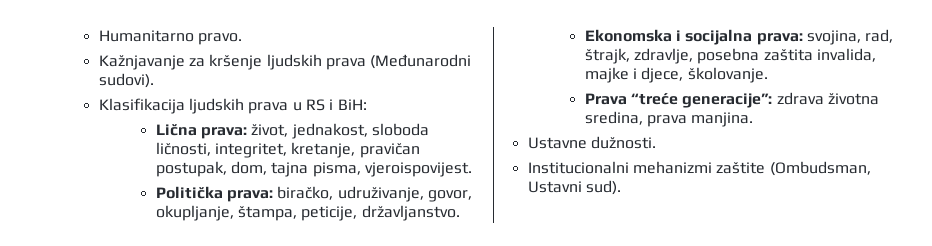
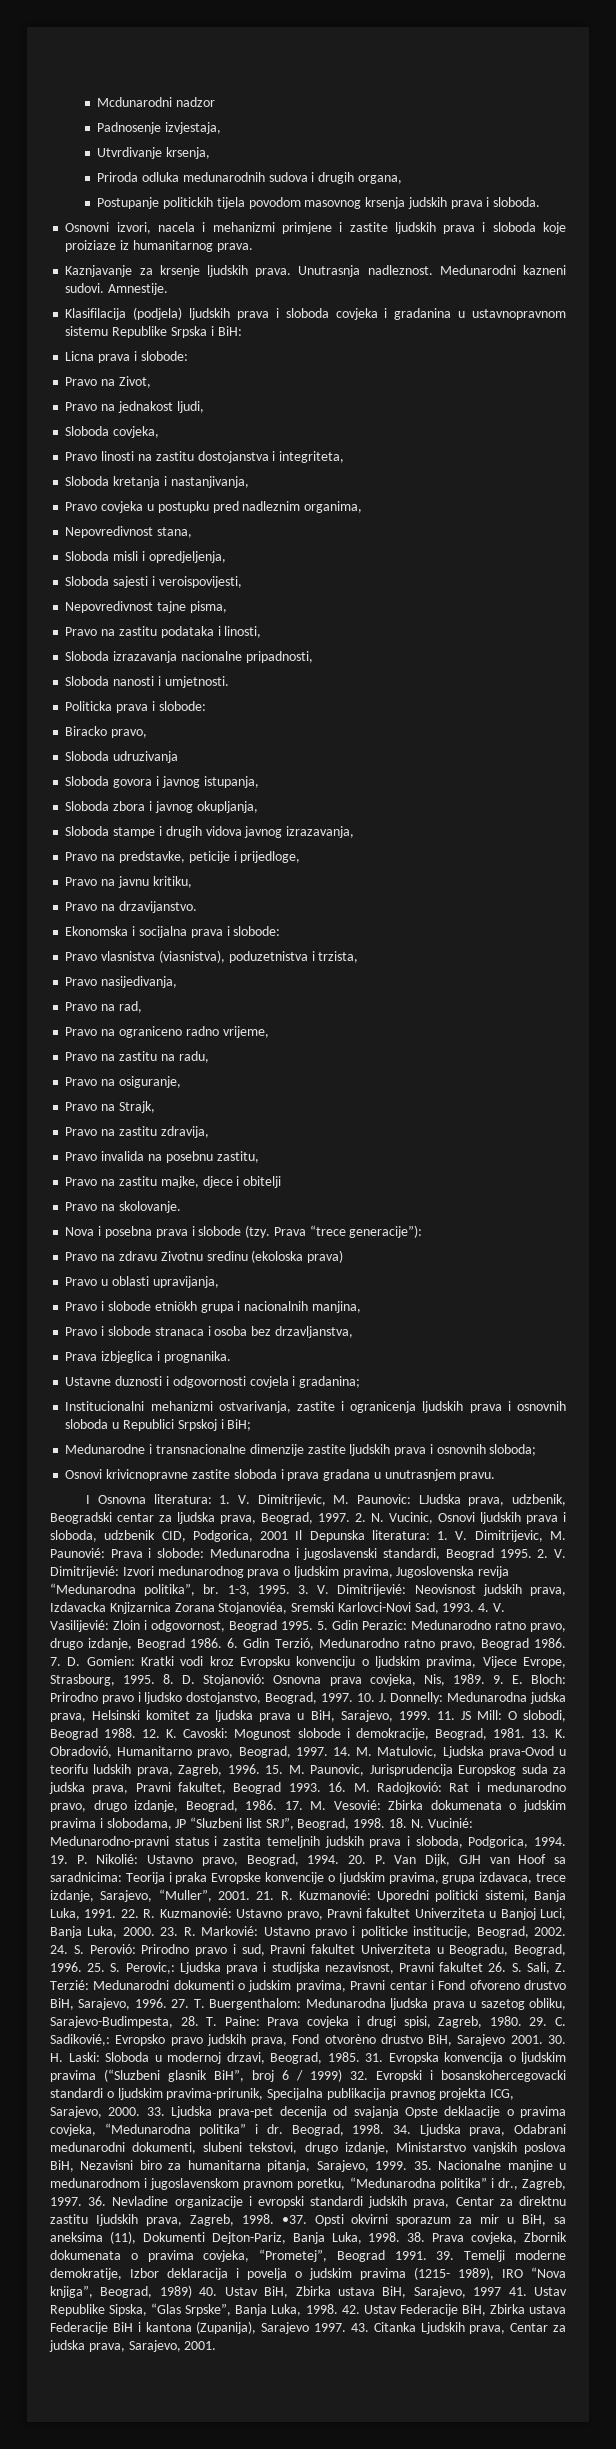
[98,30,242,45] [98,54,472,70] [98,73,154,88] [98,98,367,114] [155,123,429,139] [155,142,420,158] [155,161,472,177] [155,186,472,202] [155,205,460,221] [584,29,894,45] [584,48,876,64] [584,67,768,83] [584,92,879,108] [584,111,754,127] [527,136,656,149] [527,161,871,176] [527,180,621,195] Humanitarno pravo. // Kažnjavanje za kršenje ljudskih prava (Međunarodni sudovi). // Klasifikacija ljudskih prava u RS i BiH: // Lična prava: život, jednakost, sloboda ličnosti, integritet, kretanje, pravičan postupak, dom, tajna pisma, vjeroispovijest. // Politička prava: biračko, udruživanje, govor, okupljanje, štampa, peticije, državljanstvo. // Ekonomska i socijalna prava: svojina, rad, štrajk, zdravlje, posebna zaštita invalida, majke i djece, školovanje. // Prava “treće generacije”: zdrava životna sredina, prava manjina. // Ustavne dužnosti. // Institucionalni mehanizmi zaštite (Ombudsman, Ustavni sud). -> [97,97,215,107] [97,122,221,134] [97,147,210,159] [97,172,402,184] [97,197,541,209] [65,222,567,234] [65,240,253,252] [65,265,566,277] [65,283,169,295] [65,307,567,320] [65,326,242,338] [65,351,188,363] [65,376,151,388] [65,401,204,413] [65,426,160,438] [65,451,345,463] [65,476,249,488] [65,501,363,513] [65,526,193,538] [65,551,226,563] [65,576,242,588] [65,601,227,613] [65,626,262,638] [65,651,313,663] [65,676,229,688] [65,701,206,713] [65,726,148,738] [65,751,179,763] [65,776,259,788] [65,801,258,813] [65,826,355,838] [65,851,301,863] [65,876,192,888] [65,901,197,913] [65,926,281,938] [65,950,359,963] [65,976,178,988] [65,1001,142,1013] [65,1026,269,1038] [65,1051,209,1063] [65,1076,181,1088] [65,1101,155,1113] [65,1126,209,1138] [65,1151,259,1163] [65,1176,282,1188] [65,1201,181,1213] [65,1225,423,1238] [65,1250,344,1263] [65,1276,219,1288] [65,1301,361,1313] [65,1326,353,1338] [65,1351,231,1363] [65,1376,361,1388] [65,1401,567,1413] [65,1419,252,1431] [65,1444,537,1456] [65,1469,496,1481] [86,1494,566,1506] [50,1512,566,1524] [50,1530,566,1542] [50,1548,567,1560] [50,1566,510,1578] [50,1583,566,1596] [50,1602,506,1614] [50,1620,566,1632] [50,1638,566,1650] [50,1656,566,1668] [50,1674,566,1686] [50,1692,566,1704] [50,1710,566,1722] [50,1728,566,1740] [50,1746,566,1758] [50,1764,566,1776] [49,1782,567,1794] [50,1800,566,1812] [50,1817,473,1830] [50,1836,566,1848] [50,1854,566,1866] [50,1872,566,1884] [50,1889,567,1902] [50,1908,567,1920] [50,1926,567,1938] [50,1944,566,1956] [50,1962,566,1974] [50,1980,567,1992] [50,1998,566,2010] [50,2016,566,2028] [50,2034,566,2046] [50,2052,566,2064] [50,2069,566,2082] [50,2088,515,2100] [50,2106,566,2118] [50,2123,566,2136] [50,2142,566,2154] [50,2160,566,2172] [50,2177,566,2190] [50,2196,566,2208] [50,2214,566,2226] [50,2231,567,2244] [50,2249,566,2262] [50,2267,566,2280] [50,2285,567,2298] [50,2303,566,2316] [50,2321,566,2334] [49,2340,217,2352] Mcdunarodni nadzor // Padnosenje izvjestaja, // Utvrdivanje krsenja, // Priroda odluka medunarodnih sudova i drugih organa, // Postupanje politickih tijela povodom masovnog krsenja judskih prava i sloboda. // Osnovni izvori, nacela i mehanizmi primjene i zastite ljudskih prava i sloboda koje proiziaze iz humanitarnog prava. // Kaznjavanje za krsenje ljudskih prava. Unutrasnja nadleznost. Medunarodni kazneni sudovi. Amnestije. // Klasifilacija (podjela) ljudskih prava i sloboda covjeka i gradanina u ustavnopravnom sistemu Republike Srpska i BiH: // Licna prava i slobode: // Pravo na Zivot, // Pravo na jednakost ljudi, // Sloboda covjeka, // Pravo linosti na zastitu dostojanstva i integriteta, // Sloboda kretanja i nastanjivanja, // Pravo covjeka u postupku pred nadleznim organima, // Nepovredivnost stana, // Sloboda misli i opredjeljenja, // Sloboda sajesti i veroispovijesti, // Nepovredivnost tajne pisma, // Pravo na zastitu podataka i linosti, // Sloboda izrazavanja nacionalne pripadnosti, // Sloboda nanosti i umjetnosti. // Politicka prava i slobode: // Biracko pravo, // Sloboda udruzivanja // Sloboda govora i javnog istupanja, // Sloboda zbora i javnog okupljanja, // Sloboda stampe i drugih vidova javnog izrazavanja, // Pravo na predstavke, peticije i prijedloge, // Pravo na javnu kritiku, // Pravo na drzavijanstvo. // Ekonomska i socijalna prava i slobode: // Pravo vlasnistva (viasnistva), poduzetnistva i trzista, // Pravo nasijedivanja, // Pravo na rad, // Pravo na ograniceno radno vrijeme, // Pravo na zastitu na radu, // Pravo na osiguranje, // Pravo na Strajk, // Pravo na zastitu zdravija, // Pravo invalida na posebnu zastitu, // Pravo na zastitu majke, djece i obitelji // Pravo na skolovanje. // Nova i posebna prava i slobode (tzy. Prava “trece generacije”): // Pravo na zdravu Zivotnu sredinu (ekoloska prava) // Pravo u oblasti upravijanja, // Pravo i slobode etniökh grupa i nacionalnih manjina, // Pravo i slobode stranaca i osoba bez drzavljanstva, // Prava izbjeglica i prognanika. // Ustavne duznosti i odgovornosti covjela i gradanina; // Institucionalni mehanizmi ostvarivanja, zastite i ogranicenja ljudskih prava i osnovnih sloboda u Republici Srpskoj i BiH; // Medunarodne i transnacionalne dimenzije zastite ljudskih prava i osnovnih sloboda; // Osnovi krivicnopravne zastite sloboda i prava gradana u unutrasnjem pravu. // I Osnovna literatura: 1. V. Dimitrijevic, M. Paunovic: LJudska prava, udzbenik, Beogradski centar za ljudska prava, Beograd, 1997. 2. N. Vucinic, Osnovi ljudskih prava i sloboda, udzbenik CID, Podgorica, 2001 Il Depunska literatura: 1. V. Dimitrijevic, M. Paunovié: Prava i slobode: Medunarodna i jugoslavenski standardi, Beograd 1995. 2. V. Dimitrijevié: Izvori medunarodnog prava o ljudskim pravima, Jugoslovenska revija “Medunarodna politika”, br. 1-3, 1995. 3. V. Dimitrijevié: Neovisnost judskih prava, Izdavacka Knjizarnica Zorana Stojanoviéa, Sremski Karlovci-Novi Sad, 1993. 4. V. Vasilijevié: Zloin i odgovornost, Beograd 1995. 5. Gdin Perazic: Medunarodno ratno pravo, drugo izdanje, Beograd 1986. 6. Gdin Terzió, Medunarodno ratno pravo, Beograd 1986. 7. D. Gomien: Kratki vodi kroz Evropsku konvenciju o ljudskim pravima, Vijece Evrope, Strasbourg, 1995. 8. D. Stojanovió: Osnovna prava covjeka, Nis, 1989. 9. E. Bloch: Prirodno pravo i ljudsko dostojanstvo, Beograd, 1997. 10. J. Donnelly: Medunarodna judska prava, Helsinski komitet za ljudska prava u BiH, Sarajevo, 1999. 11. JS Mill: O slobodi, Beograd 1988. 12. K. Cavoski: Mogunost slobode i demokracije, Beograd, 1981. 13. K. Obradovió, Humanitarno pravo, Beograd, 1997. 14. M. Matulovic, Ljudska prava-Ovod u teorifu ludskih prava, Zagreb, 1996. 15. M. Paunovic, Jurisprudencija Europskog suda za judska prava, Pravni fakultet, Beograd 1993. 16. M. Radojkovió: Rat i medunarodno pravo, drugo izdanje, Beograd, 1986. 17. M. Vesovié: Zbirka dokumenata o judskim pravima i slobodama, JP “Sluzbeni list SRJ”, Beograd, 1998. 18. N. Vucinié: Medunarodno-pravni status i zastita temeljnih judskih prava i sloboda, Podgorica, 1994. 19. P. Nikolié: Ustavno pravo, Beograd, 1994. 20. P. Van Dijk, GJH van Hoof sa saradnicima: Teorija i praka Evropske konvencije o Ijudskim pravima, grupa izdavaca, trece izdanje, Sarajevo, “Muller”, 2001. 21. R. Kuzmanovié: Uporedni politicki sistemi, Banja Luka, 1991. 22. R. Kuzmanovié: Ustavno pravo, Pravni fakultet Univerziteta u Banjoj Luci, Banja Luka, 2000. 23. R. Markovié: Ustavno pravo i politicke institucije, Beograd, 2002. 24. S. Perovió: Prirodno pravo i sud, Pravni fakultet Univerziteta u Beogradu, Beograd, 1996. 25. S. Perovic,: Ljudska prava i studijska nezavisnost, Pravni fakultet 26. S. Sali, Z. Terzié: Medunarodni dokumenti o judskim pravima, Pravni centar i Fond ofvoreno drustvo BiH, Sarajevo, 1996. 27. T. Buergenthalom: Medunarodna ljudska prava u sazetog obliku, Sarajevo-Budimpesta, 28. T. Paine: Prava covjeka i drugi spisi, Zagreb, 1980. 29. C. Sadikovié,: Evropsko pravo judskih prava, Fond otvorèno drustvo BiH, Sarajevo 2001. 30. H. Laski: Sloboda u modernoj drzavi, Beograd, 1985. 31. Evropska konvencija o ljudskim pravima (“Sluzbeni glasnik BiH”, broj 6 / 1999) 32. Evropski i bosanskohercegovacki standardi o ljudskim pravima-prirunik, Specijalna publikacija pravnog projekta ICG, Sarajevo, 2000. 33. Ljudska prava-pet decenija od svajanja Opste deklaacije o pravima covjeka, “Medunarodna politika” i dr. Beograd, 1998. 34. Ljudska prava, Odabrani medunarodni dokumenti, slubeni tekstovi, drugo izdanje, Ministarstvo vanjskih poslova BiH, Nezavisni biro za humanitarna pitanja, Sarajevo, 1999. 35. Nacionalne manjine u medunarodnom i jugoslavenskom pravnom poretku, “Medunarodna politika” i dr., Zagreb, 1997. 36. Nevladine organizacije i evropski standardi judskih prava, Centar za direktnu zastitu Ijudskih prava, Zagreb, 1998. •37. Opsti okvirni sporazum za mir u BiH, sa aneksima (11), Dokumenti Dejton-Pariz, Banja Luka, 1998. 38. Prava covjeka, Zbornik dokumenata o pravima covjeka, “Prometej”, Beograd 1991. 39. Temelji moderne demokratije, Izbor deklaracija i povelja o judskim pravima (1215- 1989), IRO “Nova knjiga”, Beograd, 1989) 40. Ustav BiH, Zbirka ustava BiH, Sarajevo, 1997 41. Ustav Republike Sipska, “Glas Srpske”, Banja Luka, 1998. 42. Ustav Federacije BiH, Zbirka ustava Federacije BiH i kantona (Zupanija), Sarajevo 1997. 43. Citanka Ljudskih prava, Centar za judska prava, Sarajevo, 2001.

